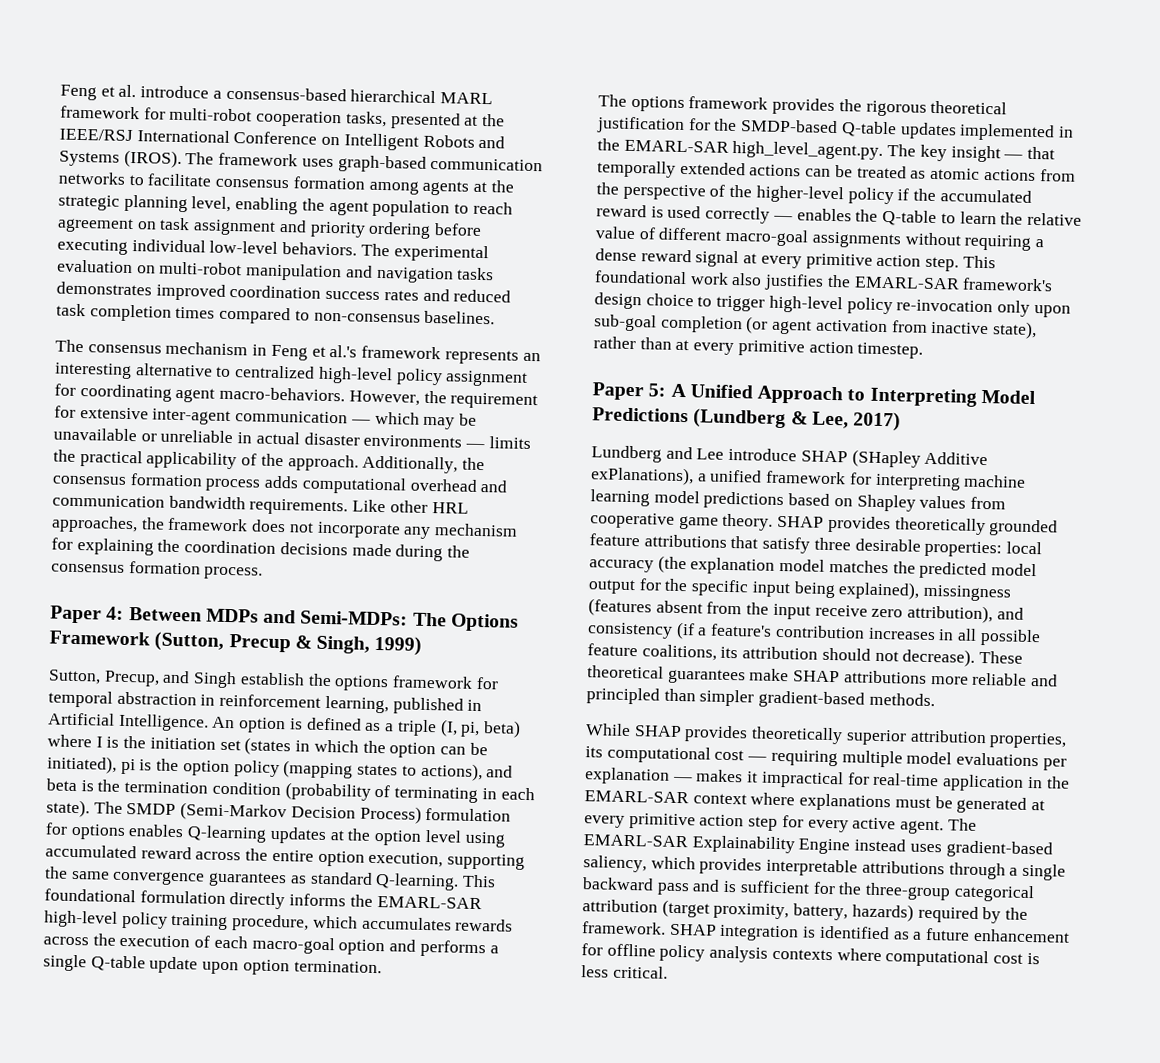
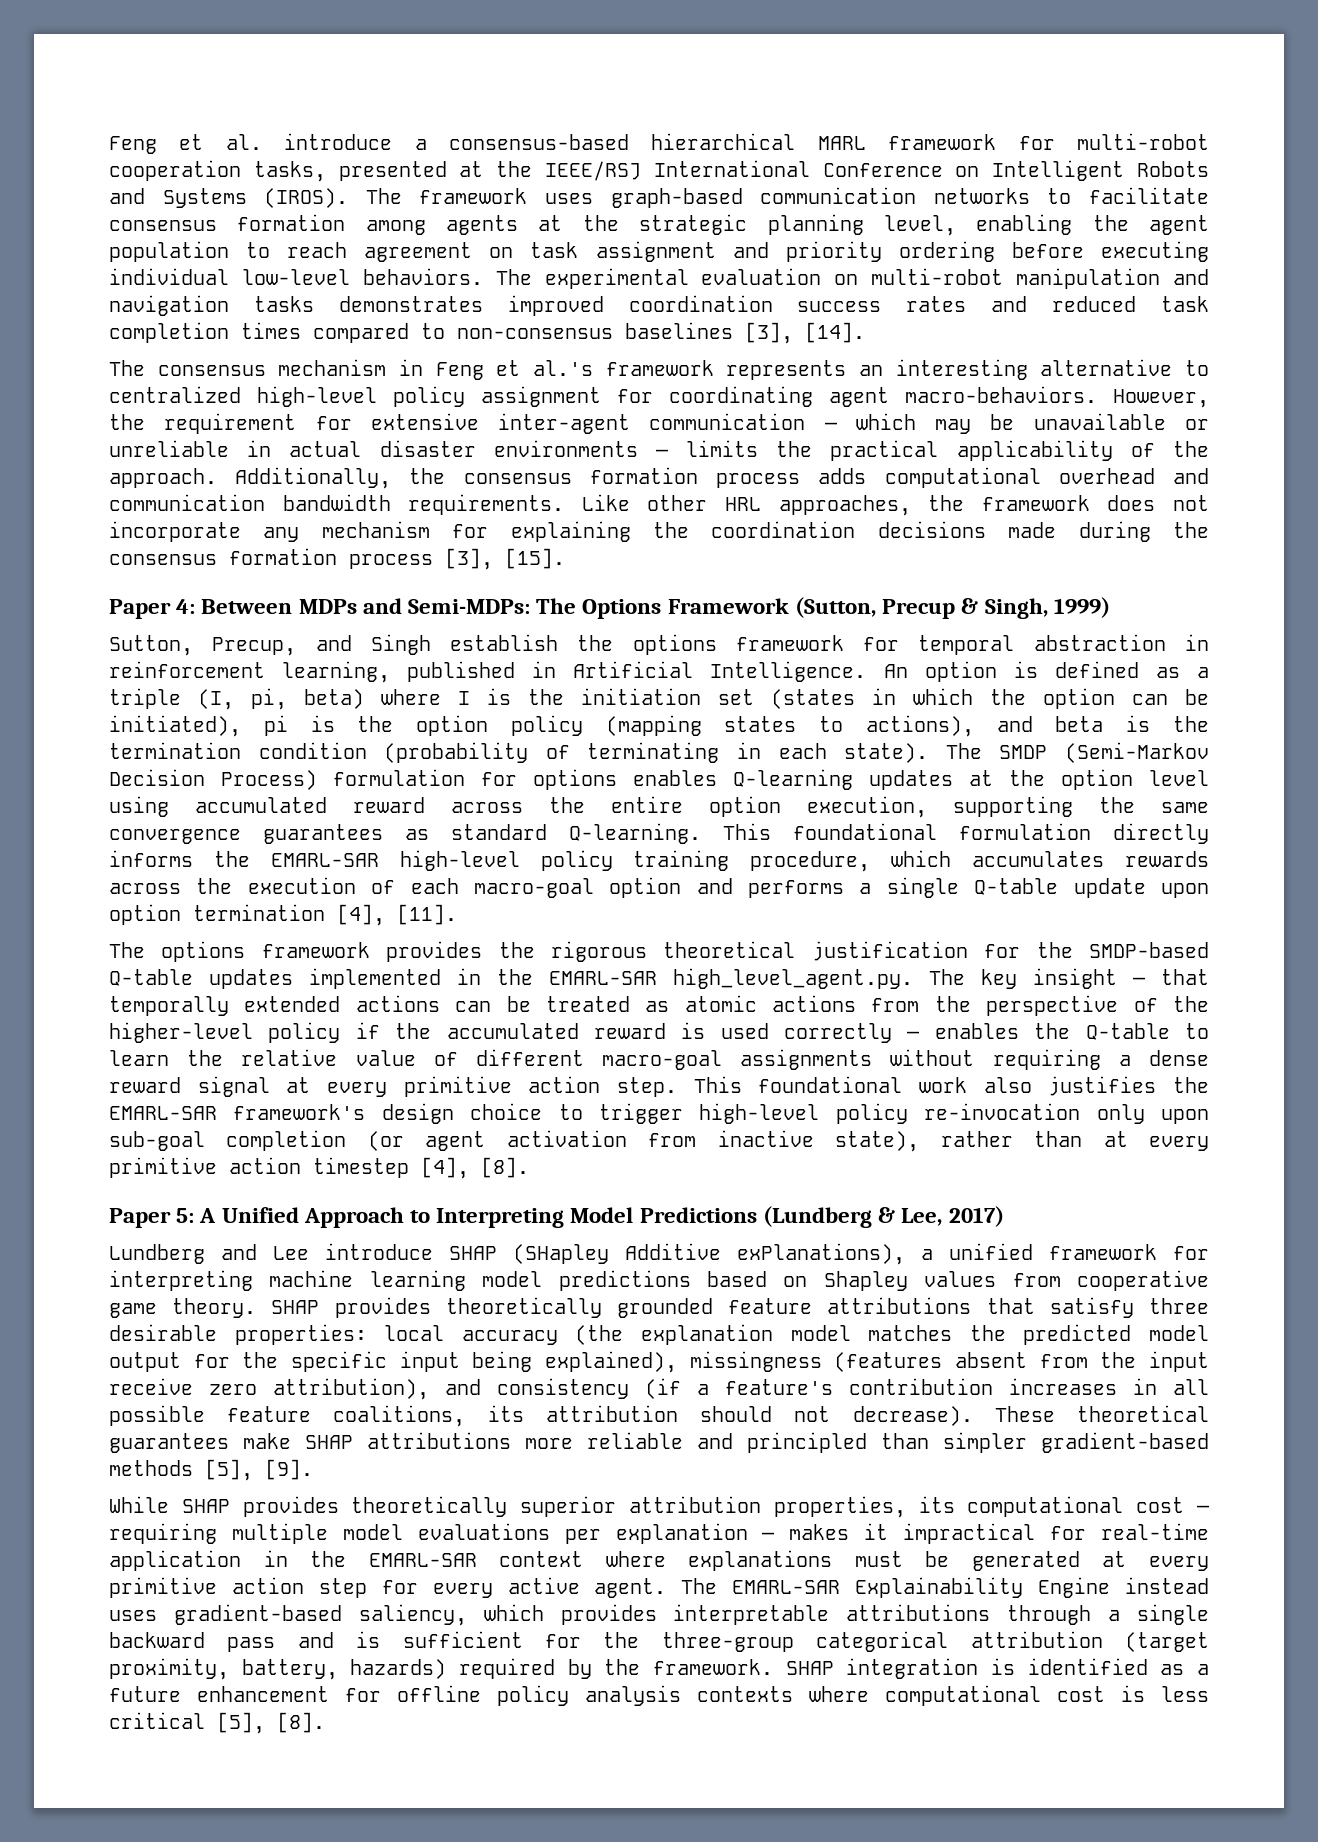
[424,310,496,325] baselines. -> [625,322,865,344] baselines [3], [14].
[203,566,264,580] process. -> [349,548,565,570] process [3], [15].
[293,960,382,974] termination. -> [193,904,457,926] termination [4], [11].
[857,342,924,359] timestep. -> [313,1157,529,1179] timestep [4], [8].
[868,692,935,707] methods. -> [109,1459,313,1481] methods [5], [9].
[612,965,668,979] critical. -> [109,1712,325,1734] critical [5], [8].

